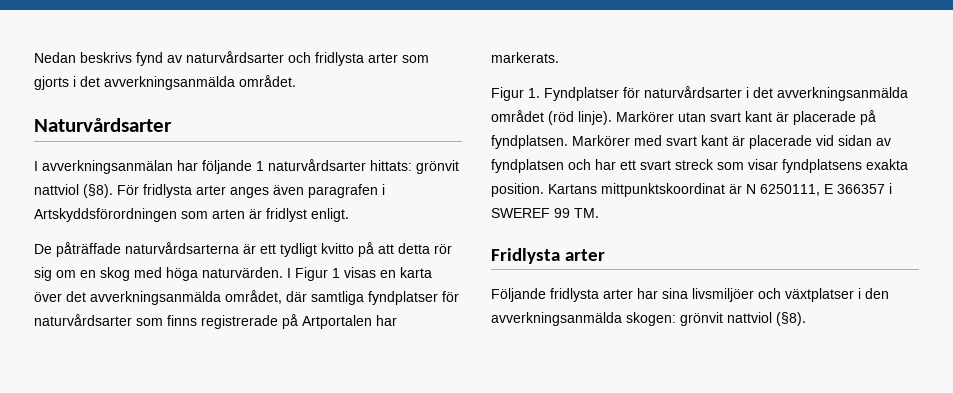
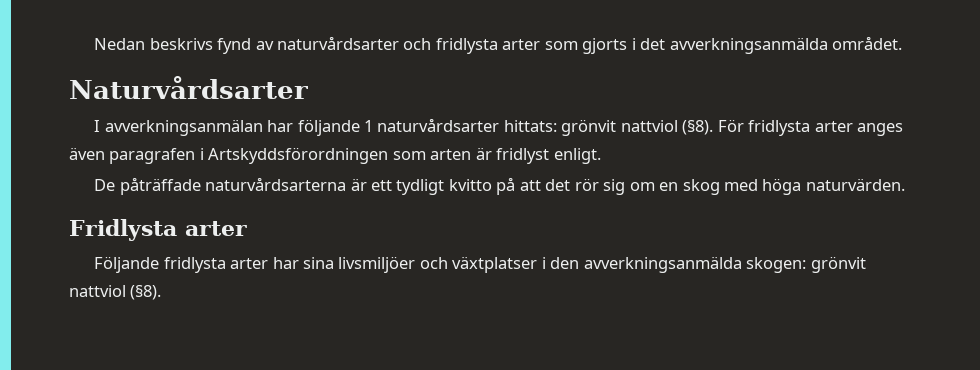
[398,243,430,254] detta -> [545,179,571,191] det
[287,267,432,281] [34,290,459,305] [34,314,397,329] [491,52,559,63] [491,86,908,101] [491,110,876,125] [491,135,891,149] [491,159,908,173] [491,183,892,197] [491,208,599,218] I Figur 1 visas en karta över det avverkningsanmälda området, där samtliga fyndplatser för naturvårdsarter som finns registrerade på Artportalen har markerats. // Figur 1. Fyndplatser för naturvårdsarter i det avverkningsanmälda området (röd linje). Markörer utan svart kant är placerade på fyndplatsen. Markörer med svart kant är placerade vid sidan av fyndplatsen och har ett svart streck som visar fyndplatsens exakta position. Kartans mittpunktskoordinat är N 6250111, E 366357 i SWEREF 99 TM. -> (905, 184) none

